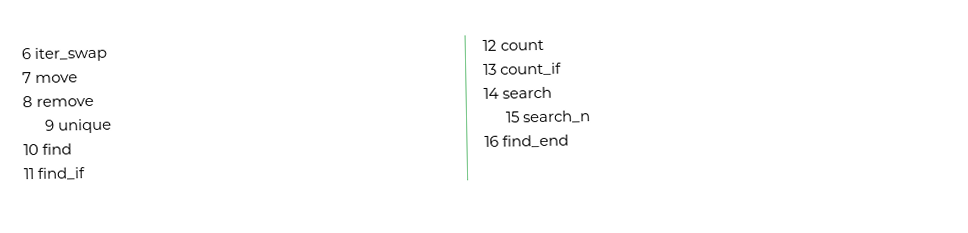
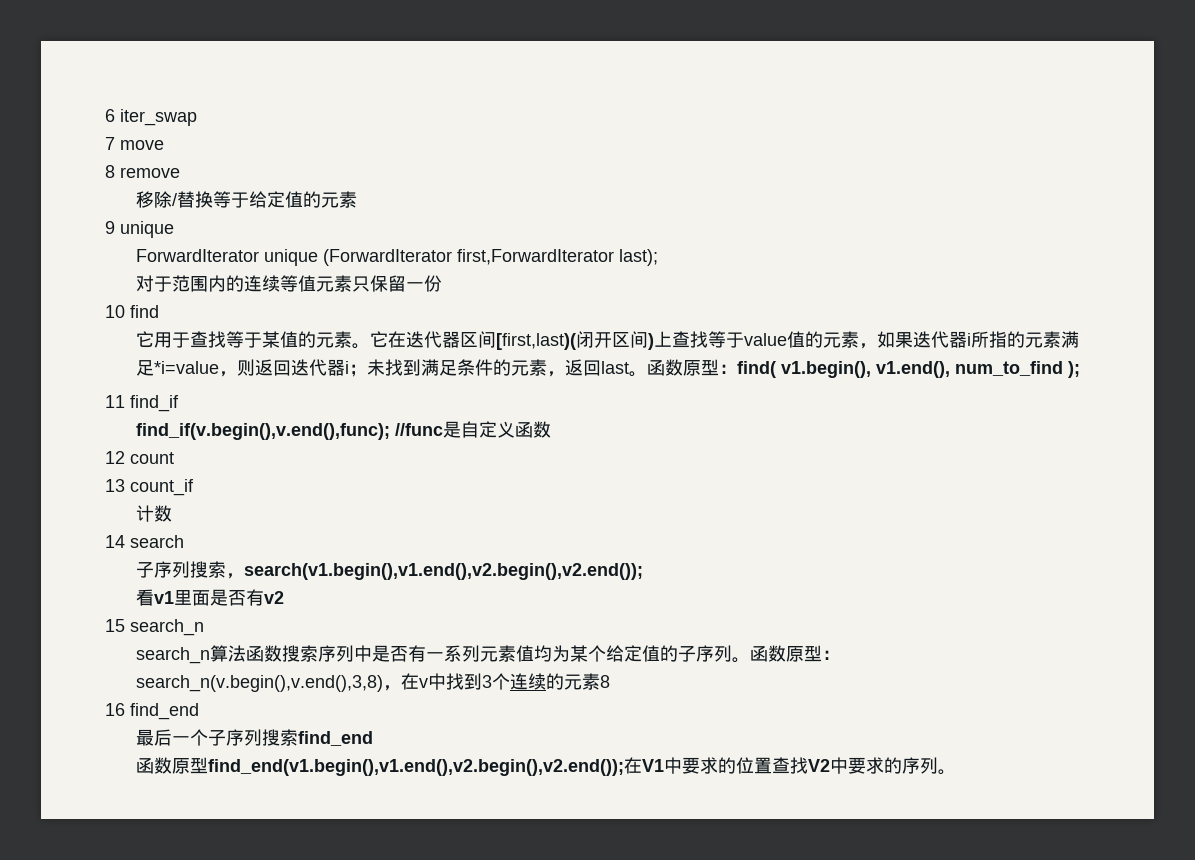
[44,118,113,134] [23,143,73,156] [23,167,87,180] 9 unique // 10 find // 11 find_if -> [136,191,358,208] [105,221,174,238] [136,249,659,266] [136,275,443,292] [105,305,159,318] [136,331,1080,350] [136,359,1081,378] [105,395,179,412] [136,421,552,440] 移除/替换等于给定值的元素 // 9 unique // ForwardIterator unique (ForwardIterator first,ForwardIterator last); // 对于范围内的连续等值元素只保留一份 // 10 find // 它用于查找等于某值的元素。它在迭代器区间[first,last)(闭开区间)上查找等于value值的元素，如果迭代器i所指的元素满足*i=value，则返回迭代器i；未找到满足条件的元素，返回last。函数原型：find( v1.begin(), v1.end(), num_to_find ); // 11 find_if // find_if(v.begin(),v.end(),func); //func是自定义函数
(563, 69) none -> [136,505,173,522] // 计数
[505,110,592,124] [484,134,570,148] 15 search_n // 16 find_end -> [136,561,644,580] [136,589,285,606] [105,619,204,636] [136,645,841,664] [136,673,611,692] [105,703,199,720] [136,729,374,746] [136,757,957,776] 子序列搜索，search(v1.begin(),v1.end(),v2.begin(),v2.end()); // 看v1里面是否有v2 // 15 search_n // search_n算法函数搜索序列中是否有一系列元素值均为某个给定值的子序列。函数原型：search_n(v.begin(),v.end(),3,8)，在v中找到3个连续的元素8 // 16 find_end // 最后一个子序列搜索find_end // 函数原型find_end(v1.begin(),v1.end(),v2.begin(),v2.end());在V1中要求的位置查找V2中要求的序列。

